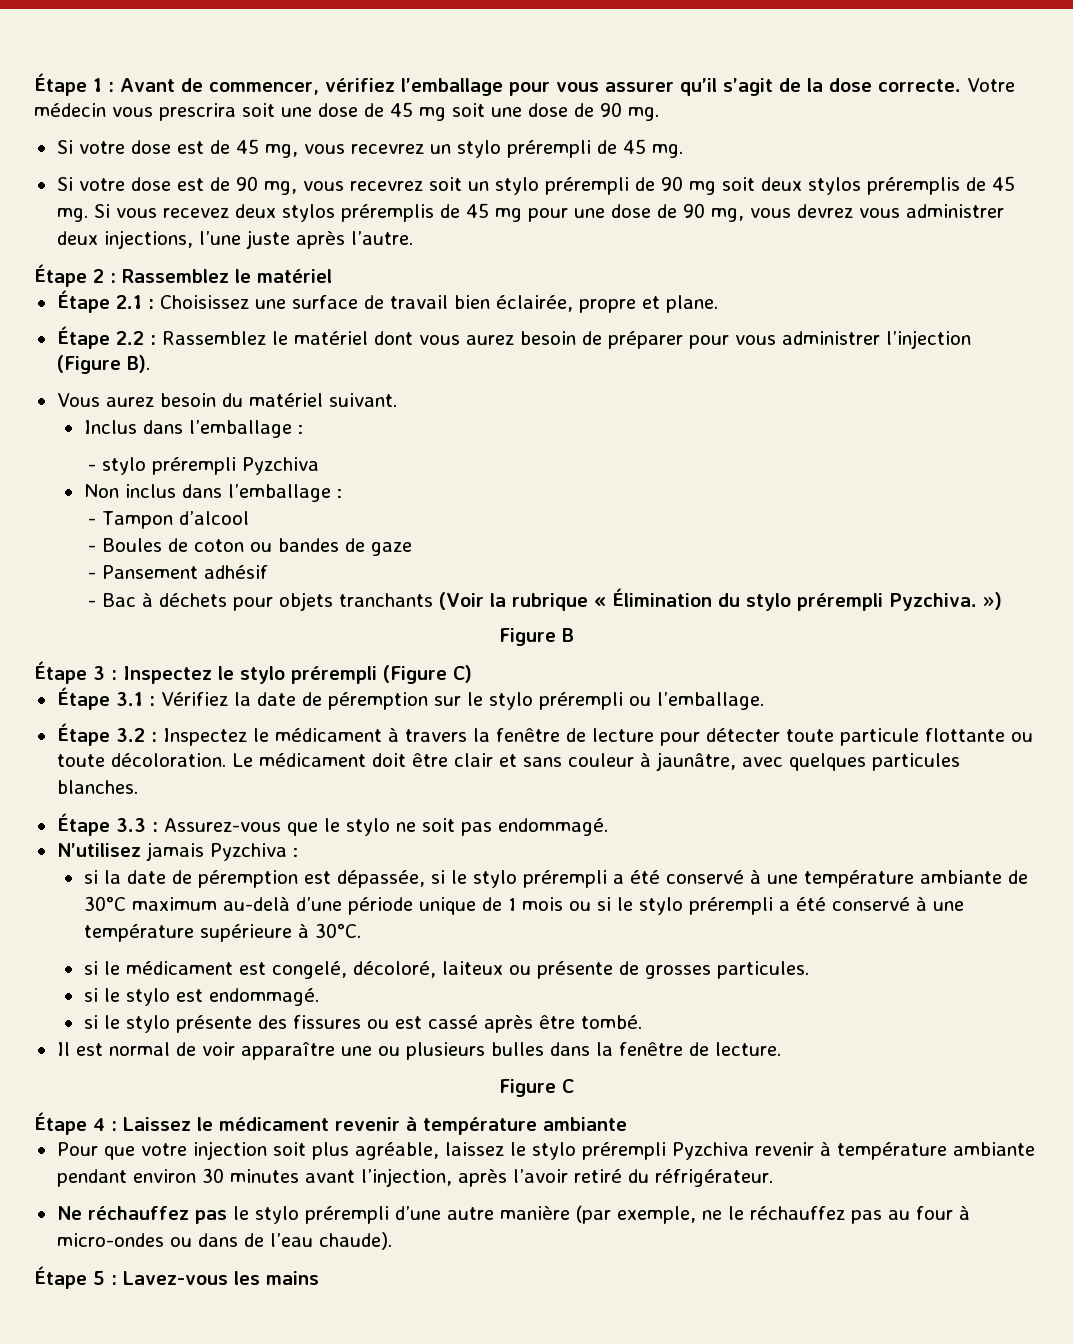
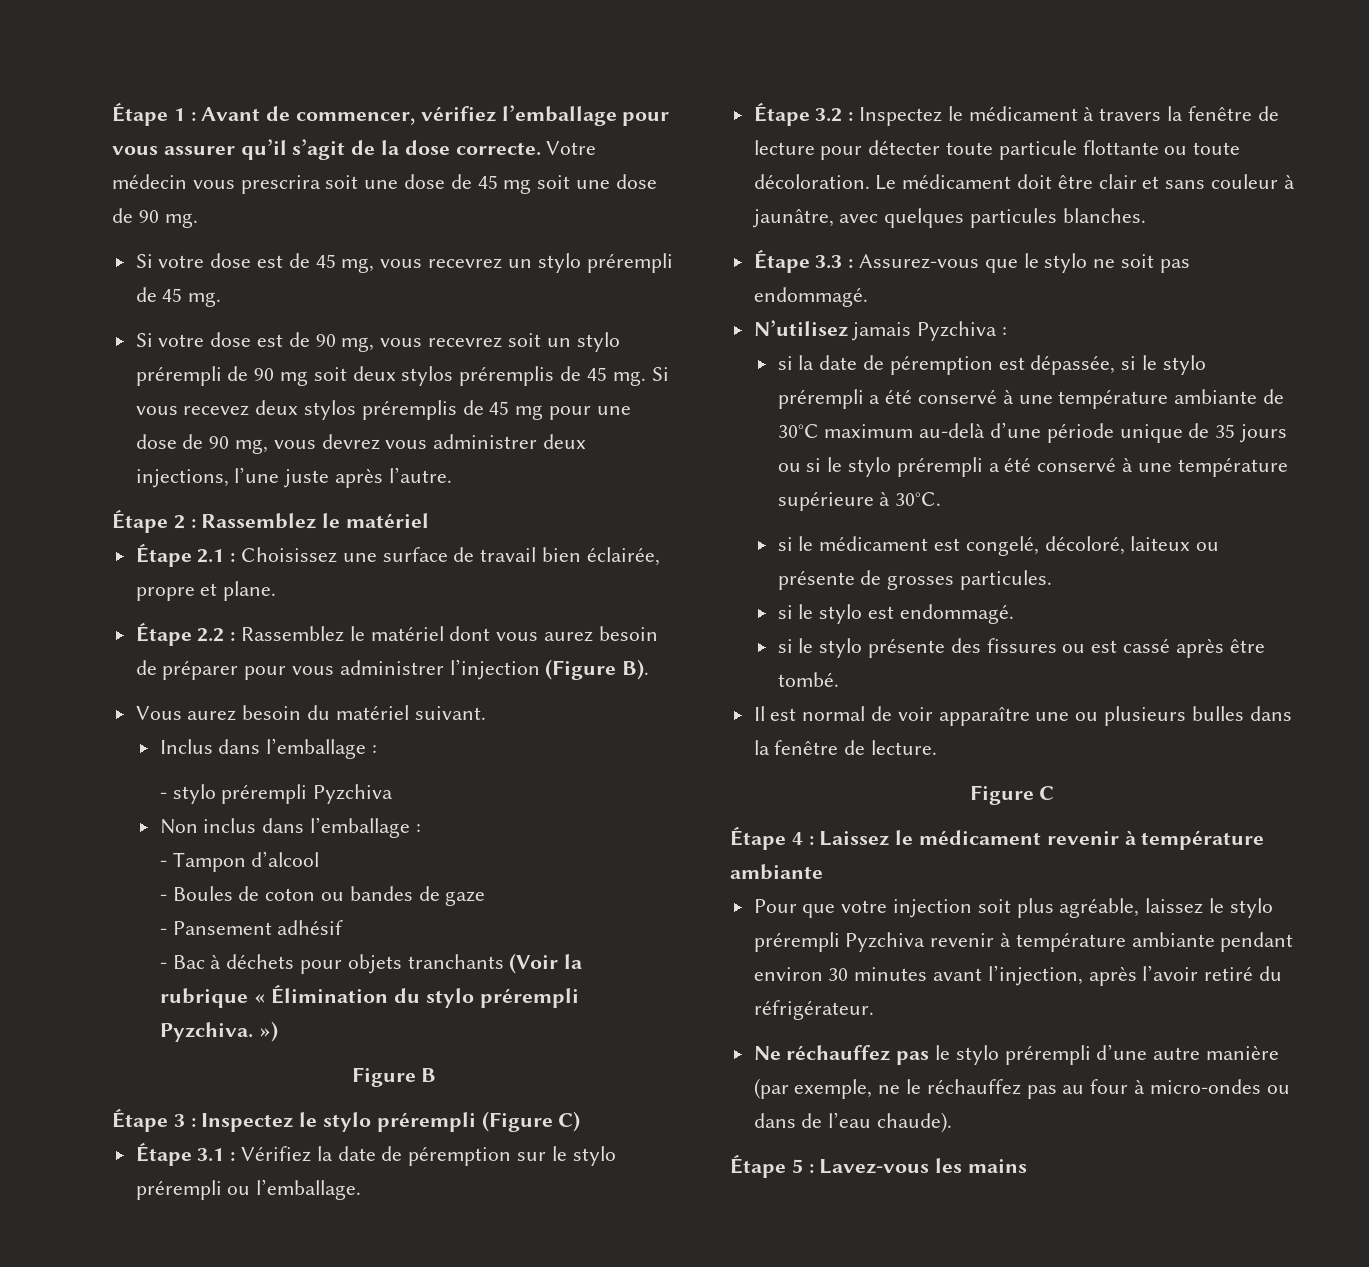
[507,897,563,911] 1 mois -> [1215,424,1287,443] 35 jours

